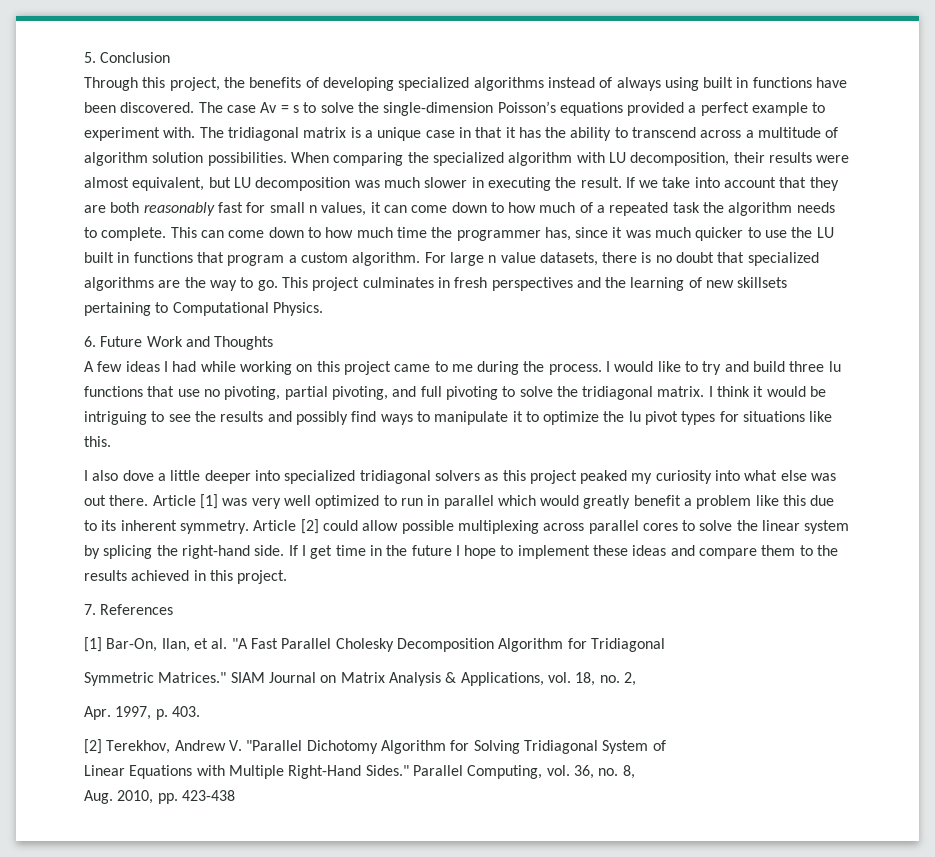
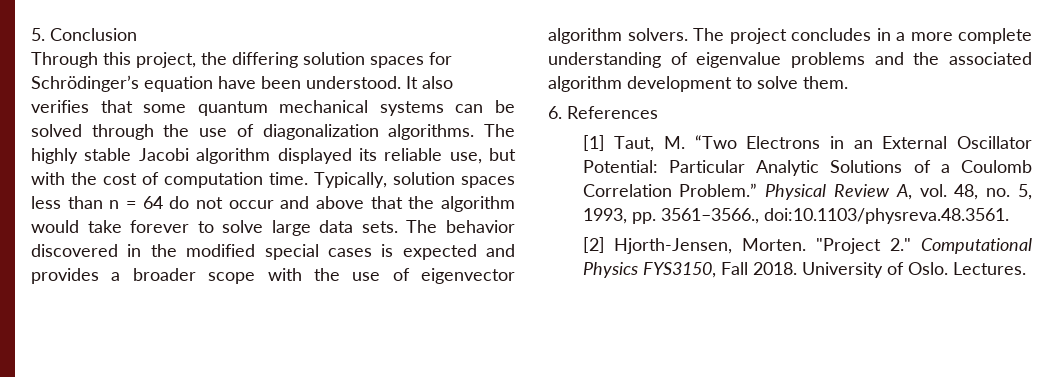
[249,77,848,91] [84,101,826,116] [84,127,839,141] [84,152,850,166] [84,177,839,191] [84,202,835,216] [84,227,834,241] [84,252,819,266] [84,277,788,291] [84,302,323,316] [84,336,274,350] [84,361,841,375] [84,386,827,400] [84,411,833,425] [84,436,111,447] [84,470,837,484] [84,494,835,509] [84,519,850,534] [84,545,839,559] [84,570,288,584] [84,604,174,615] [84,637,665,652] [84,672,636,686] [84,706,200,720] [84,739,666,754] [84,765,635,779] [84,790,235,804] benefits of developing specialized algorithms instead of always using built in functions have been discovered. The case Av = s to solve the single-dimension Poisson’s equations provided a perfect example to experiment with. The tridiagonal matrix is a unique case in that it has the ability to transcend across a multitude of algorithm solution possibilities. When comparing the specialized algorithm with LU decomposition, their results were almost equivalent, but LU decomposition was much slower in executing the result. If we take into account that they are both reasonably fast for small n values, it can come down to how much of a repeated task the algorithm needs to complete. This can come down to how much time the programmer has, since it was much quicker to use the LU built in functions that program a custom algorithm. For large n value datasets, there is no doubt that specialized algorithms are the way to go. This project culminates in fresh perspectives and the learning of new skillsets pertaining to Computational Physics. // 6. Future Work and Thoughts // A few ideas I had while working on this project came to me during the process. I would like to try and build three lu functions that use no pivoting, partial pivoting, and full pivoting to solve the tridiagonal matrix. I think it would be intriguing to see the results and possibly find ways to manipulate it to optimize the lu pivot types for situations like this. // I also dove a little deeper into specialized tridiagonal solvers as this project peaked my curiosity into what else was out there. Article [1] was very well optimized to run in parallel which would greatly benefit a problem like this due to its inherent symmetry. Article [2] could allow possible multiplexing across parallel cores to solve the linear system by splicing the right-hand side. If I get time in the future I hope to implement these ideas and compare them to the results achieved in this project. // 7. References // [1] Bar-On, Ilan, et al. "A Fast Parallel Cholesky Decomposition Algorithm for Tridiagonal // Symmetric Matrices." SIAM Journal on Matrix Analysis & Applications, vol. 18, no. 2, // Apr. 1997, p. 403. // [2] Terekhov, Andrew V. "Parallel Dichotomy Algorithm for Solving Tridiagonal System of // Linear Equations with Multiple Right-Hand Sides." Parallel Computing, vol. 36, no. 8, // Aug. 2010, pp. 423-438 -> [232,52,452,68] [31,75,453,92] [31,100,515,116] [31,124,515,140] [31,148,516,164] [31,172,515,188] [31,196,515,212] [31,220,515,236] [31,244,515,260] [31,268,515,284] [548,28,1032,44] [548,52,1032,68] [548,76,848,92] [548,106,658,119] [582,135,1032,152] [582,160,1032,176] [582,183,1032,200] [582,208,1009,224] [582,237,1032,254] [582,262,1026,278] differing solution spaces for Schrödinger’s equation have been understood. It also verifies that some quantum mechanical systems can be solved through the use of diagonalization algorithms. The highly stable Jacobi algorithm displayed its reliable use, but with the cost of computation time. Typically, solution spaces less than n = 64 do not occur and above that the algorithm would take forever to solve large data sets. The behavior discovered in the modified special cases is expected and provides a broader scope with the use of eigenvector algorithm solvers. The project concludes in a more complete understanding of eigenvalue problems and the associated algorithm development to solve them. // 6. References // [1] Taut, M. “Two Electrons in an External Oscillator Potential: Particular Analytic Solutions of a Coulomb Correlation Problem.” Physical Review A, vol. 48, no. 5, 1993, pp. 3561–3566., doi:10.1103/physreva.48.3561. // [2] Hjorth-Jensen, Morten. "Project 2." Computational Physics FYS3150, Fall 2018. University of Oslo. Lectures.

